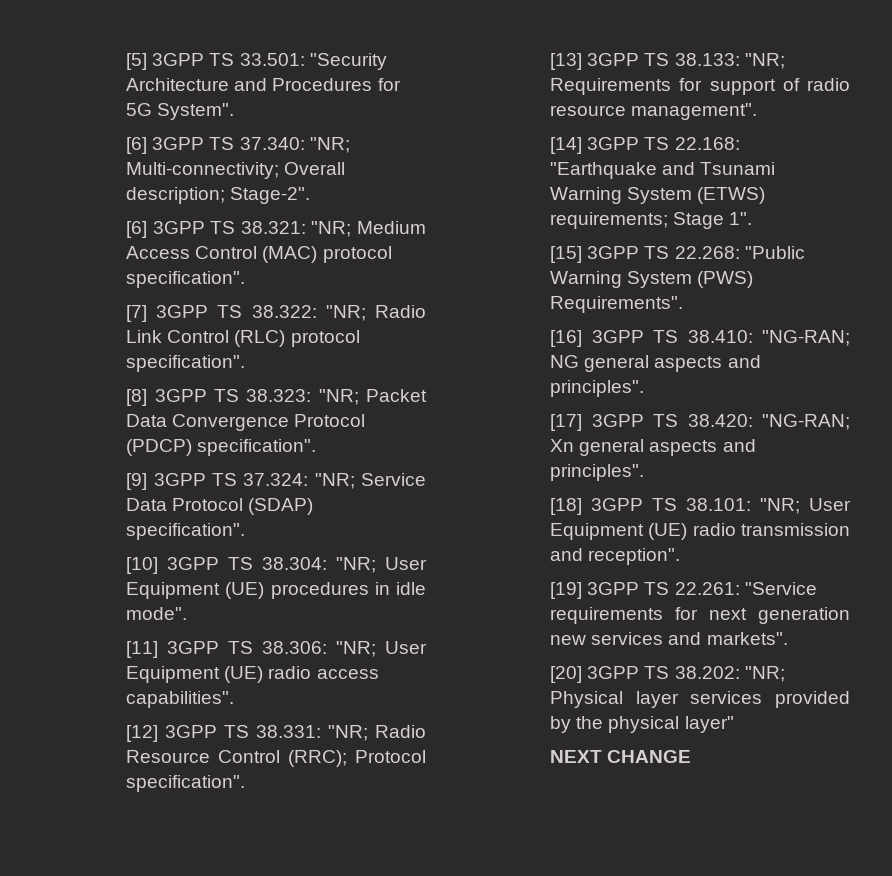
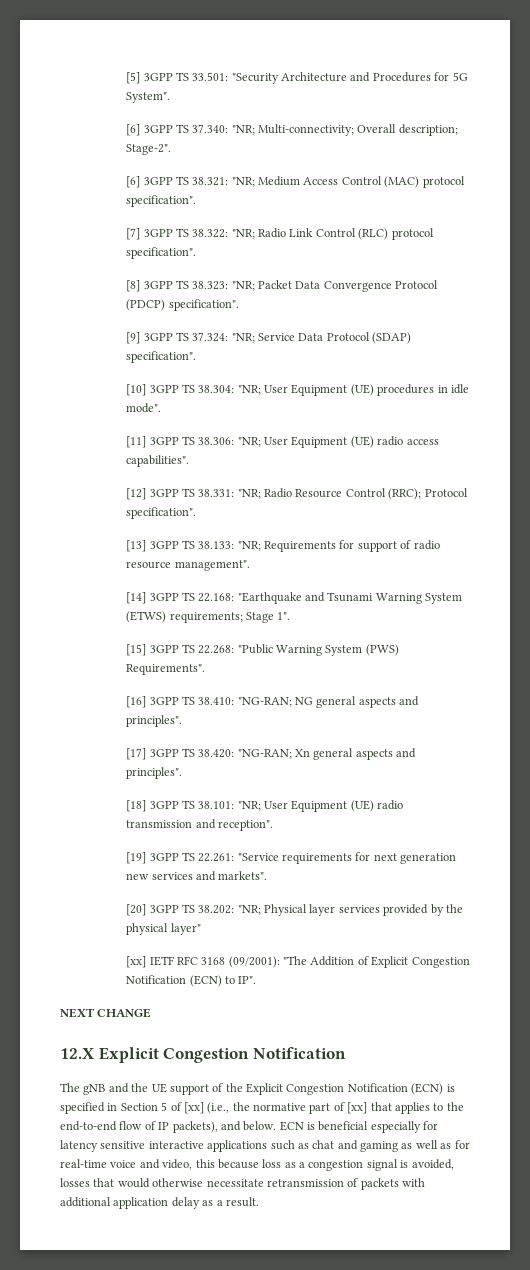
[550,750,692,763] NEXT CHANGE -> [126,956,470,968] [126,975,257,987] [60,1008,152,1018] [60,1047,346,1063] [60,1083,455,1095] [60,1102,464,1114] [60,1121,439,1133] [60,1140,470,1152] [60,1159,454,1171] [60,1178,425,1190] [60,1197,259,1209] [xx] IETF RFC 3168 (09/2001): "The Addition of Explicit Congestion Notification (ECN) to IP". // NEXT CHANGE // 12.X Explicit Congestion Notification // The gNB and the UE support of the Explicit Congestion Notification (ECN) is specified in Section 5 of [xx] (i.e., the normative part of [xx] that applies to the end-to-end flow of IP packets), and below. ECN is beneficial especially for latency sensitive interactive applications such as chat and gaming as well as for real-time voice and video, this because loss as a congestion signal is avoided, losses that would otherwise necessitate retransmission of packets with additional application delay as a result.

